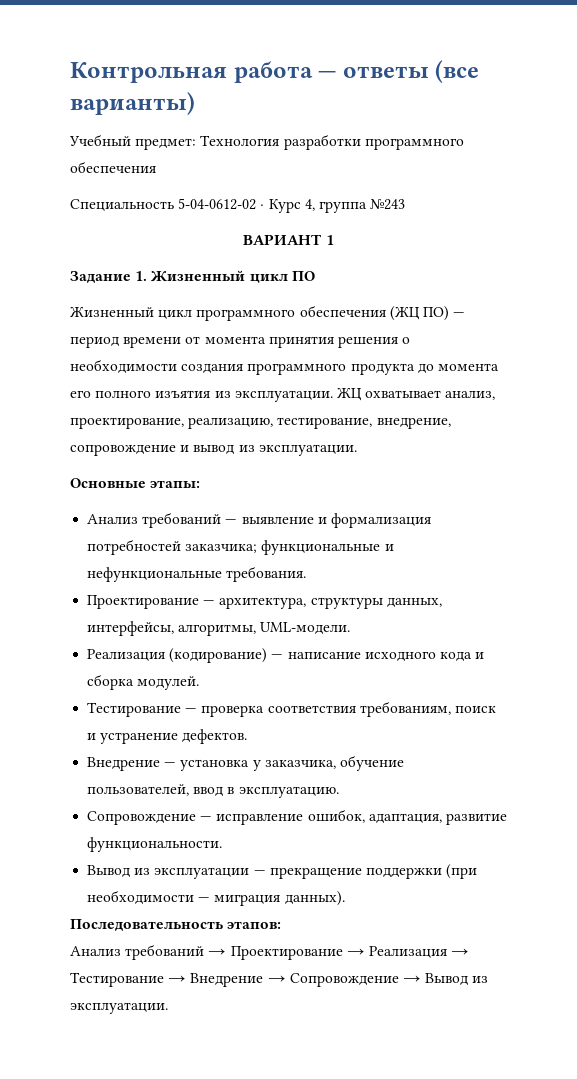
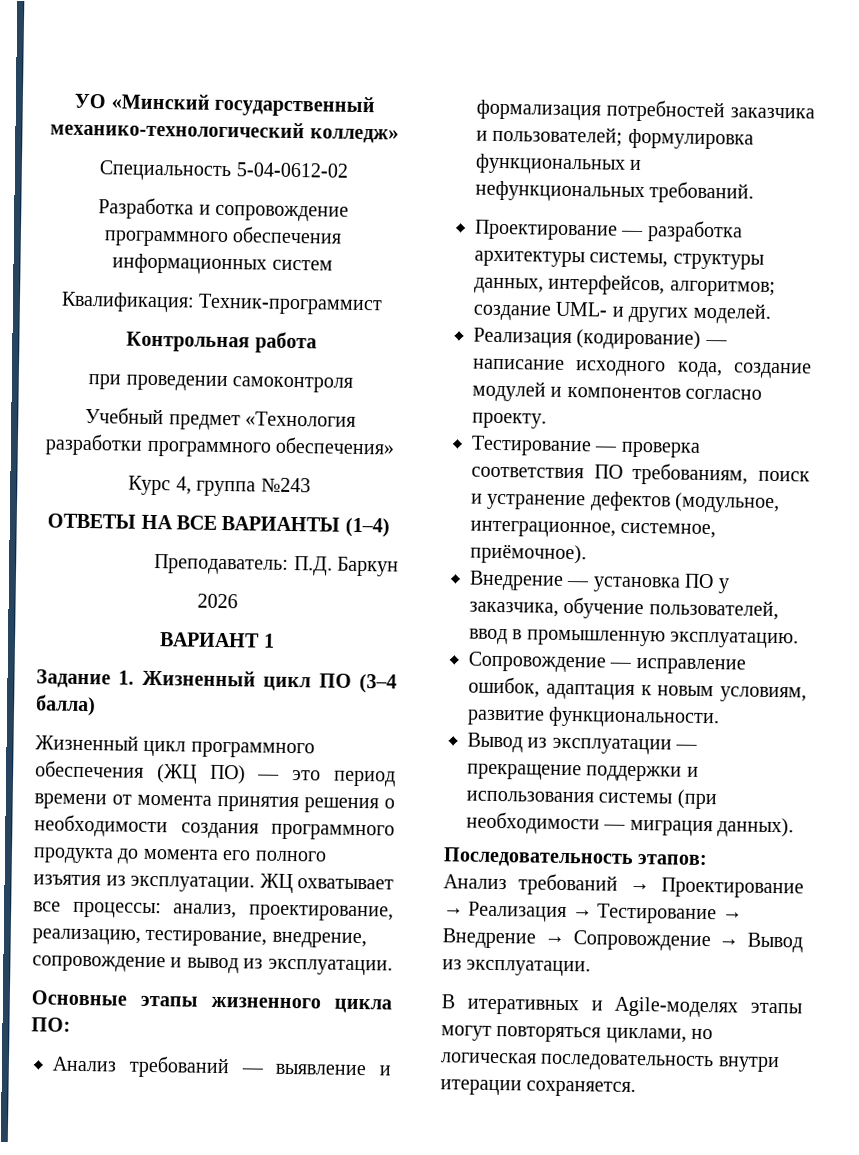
[70,60,480,83] [70,92,195,115] [69,134,464,150] [70,161,156,173] [70,198,406,213] Контрольная работа — ответы (все варианты) // Учебный предмет: Технология разработки программного обеспечения // Специальность 5-04-0612-02 · Курс 4, группа №243 -> [74,93,375,118] [50,119,399,144] [99,160,348,182] [98,197,349,222] [103,226,343,248] [112,253,333,275] [60,291,384,316] [126,331,317,354] [88,374,353,393] [85,406,356,431] [45,433,395,458] [128,475,311,497] [47,513,390,538] [154,554,399,577] [197,593,238,609] УО «Минский государственный механико-технологический колледж» // Специальность 5-04-0612-02 // Разработка и сопровождение программного обеспечения информационных систем // Квалификация: Техник-программист // Контрольная работа // при проведении самоконтроля // Учебный предмет «Технология разработки программного обеспечения» // Курс 4, группа №243 // ОТВЕТЫ НА ВСЕ ВАРИАНТЫ (1–4) // Преподаватель: П.Д. Баркун // 2026
(315, 276) none -> [359,673,397,694] [35,694,96,717] (3–4 балла)
(466, 314) none -> [292,770,322,781] это
(442, 394) none -> [33,901,162,919] все процессы:
[150,480,201,488] этапы: -> [140,995,392,1014] [31,1017,71,1032] этапы жизненного цикла ПО:
[185,540,394,555] [87,566,307,582] [87,595,442,609] [87,621,351,636] заказчика; функциональные и нефункциональные требования. // Проектирование — архитектура, структуры данных, интерфейсы, алгоритмы, UML-модели. -> [730,107,815,119] [476,125,754,150] [475,153,643,175] [475,180,755,204] [474,219,743,243] [474,250,764,270] [474,273,776,297] [473,301,771,324] заказчика и пользователей; формулировка функциональных и нефункциональных требований. // Проектирование — разработка архитектуры системы, структуры данных, интерфейсов, алгоритмов; создание UML- и других моделей.
[439,652,485,662] [87,674,200,690] кода и сборка модулей. -> [676,361,812,379] [472,380,763,402] [472,412,547,429] кода, создание модулей и компонентов согласно проекту.
(356, 709) none -> [593,464,623,479] ПО
[182,729,248,744] дефектов. -> [589,491,781,514] [470,520,717,539] [470,543,587,565] дефектов (модульное, интеграционное, системное, приёмочное).
(250, 765) none -> [684,573,715,589] ПО
(235, 790) none -> [526,629,666,647] промышленную
[368,813,442,824] адаптация, -> [545,683,807,703] адаптация к новым условиям,
(442, 873) none -> [686,766,699,777] [466,790,673,804] и использования системы
(168, 1008) none -> [441,994,802,1018] [441,1025,714,1044] [440,1052,780,1073] [440,1079,637,1098] // В итеративных и Agile-моделях этапы могут повторяться циклами, но логическая последовательность внутри итерации сохраняется.

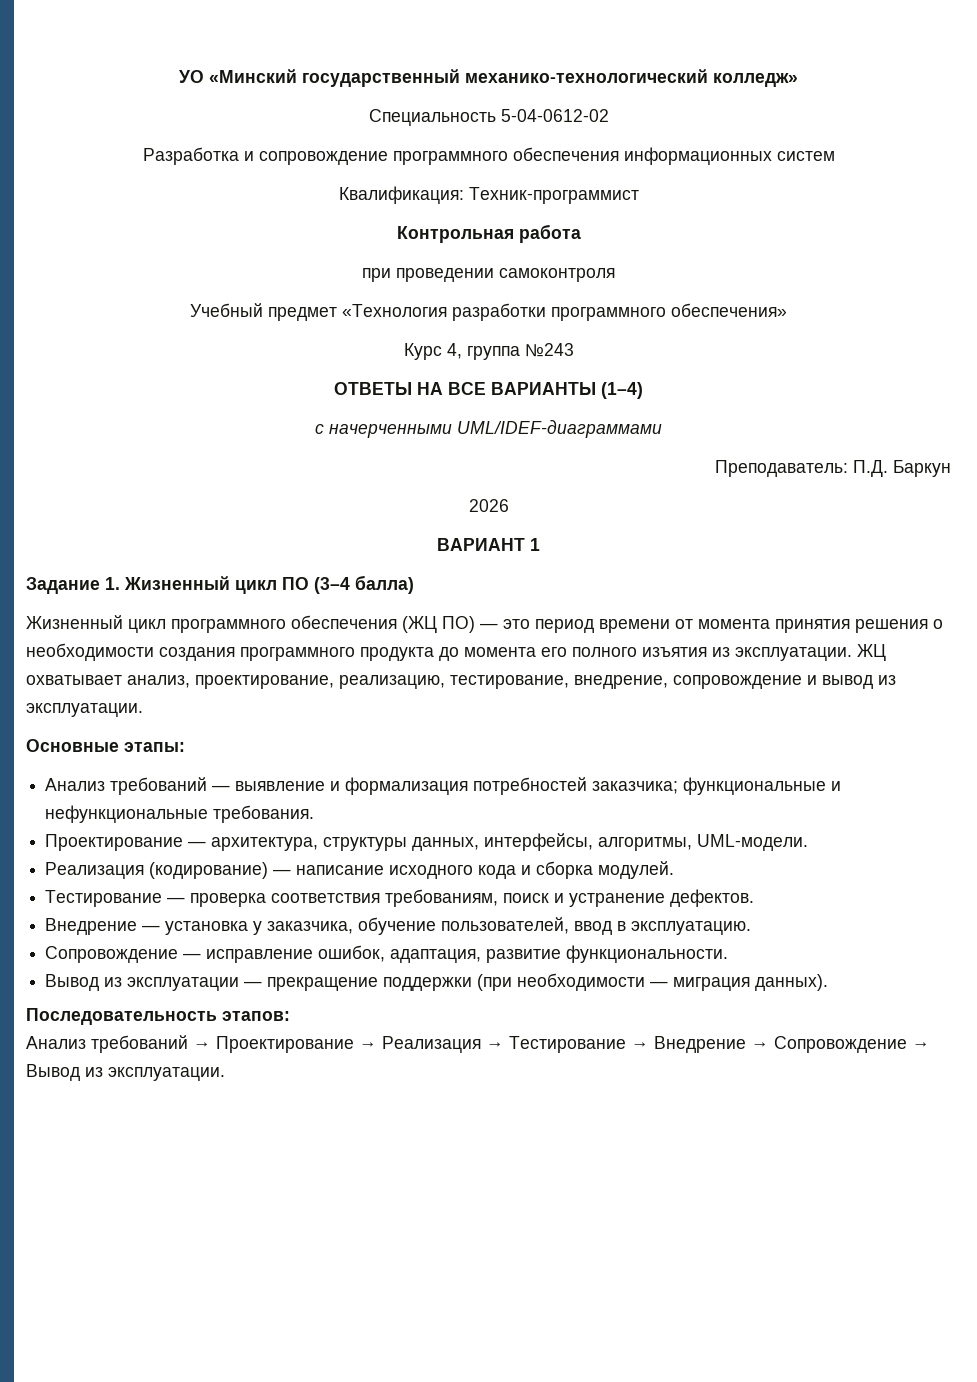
(390, 527) none -> [315,420,662,438] // с начерченными UML/IDEF-диаграммами
[33,901,162,919] все процессы: -> (122, 680) none
[140,995,392,1014] [31,1017,71,1032] этапы жизненного цикла ПО: -> [124,742,185,752] этапы:
[730,107,815,119] [476,125,754,150] [475,153,643,175] [475,180,755,204] [474,219,743,243] [474,250,764,270] [474,273,776,297] [473,301,771,324] заказчика и пользователей; формулировка функциональных и нефункциональных требований. // Проектирование — разработка архитектуры системы, структуры данных, интерфейсов, алгоритмов; создание UML- и других моделей. -> [592,777,842,795] [45,805,315,823] [45,833,809,851] заказчика; функциональные и нефункциональные требования. // Проектирование — архитектура, структуры данных, интерфейсы, алгоритмы, UML-модели.
[676,361,812,379] [472,380,763,402] [472,412,547,429] кода, создание модулей и компонентов согласно проекту. -> [478,861,675,879] кода и сборка модулей.
[593,464,623,479] ПО -> (381, 898) none
[589,491,781,514] [470,520,717,539] [470,543,587,565] дефектов (модульное, интеграционное, системное, приёмочное). -> [670,889,755,907] дефектов.
[684,573,715,589] ПО -> (249, 928) none
[526,629,666,647] промышленную -> (627, 926) none
[545,683,807,703] адаптация к новым условиям, -> [390,949,482,963] адаптация,
[686,766,699,777] [466,790,673,804] и использования системы -> (473, 984) none
[441,994,802,1018] [441,1025,714,1044] [440,1052,780,1073] [440,1079,637,1098] // В итеративных и Agile-моделях этапы могут повторяться циклами, но логическая последовательность внутри итерации сохраняется. -> (225, 1074) none

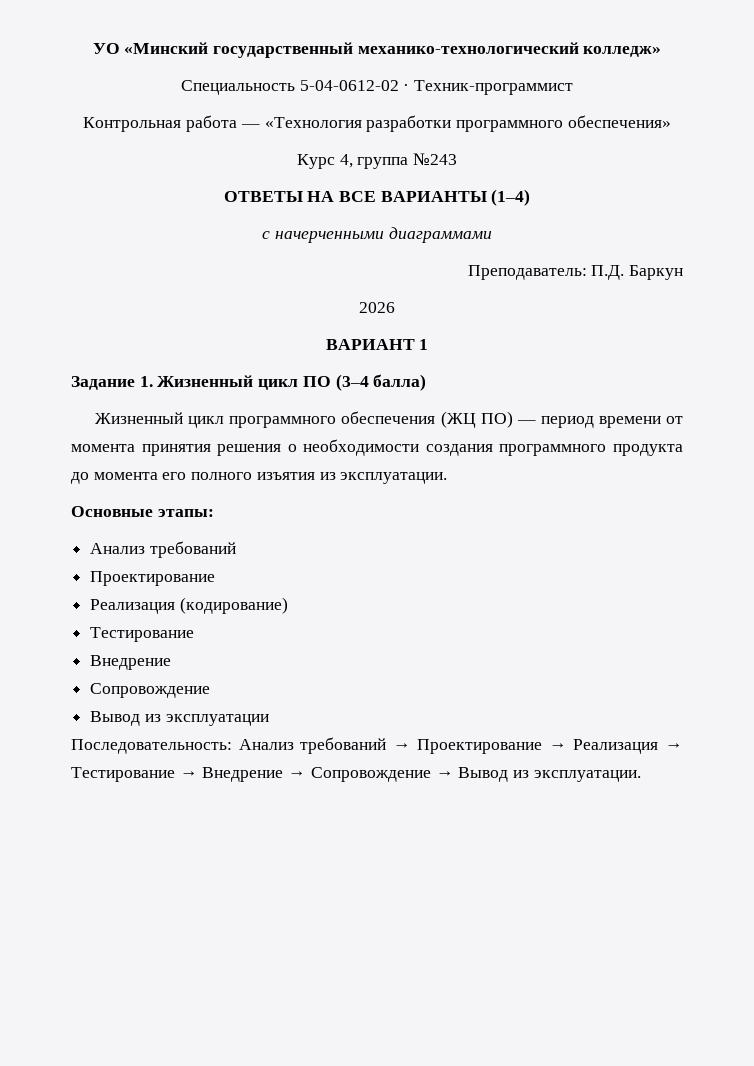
[142,147,835,165] [338,186,639,204] [396,224,581,243] [362,268,615,282] [190,303,337,321] // Разработка и сопровождение программного обеспечения информационных систем // Квалификация: Техник-программист // Контрольная работа // при проведении самоконтроля // Учебный предмет -> [403,80,574,95] [83,115,260,132] · Техник-программист // Контрольная работа —
[457,420,662,438] UML/IDEF-диаграммами -> [388,227,492,243] диаграммами
[503,619,530,629] это -> (536, 422) none
[857,644,886,661] [26,675,896,689] [26,703,143,717] [26,739,185,752] [45,777,842,795] [45,805,315,823] [45,833,809,851] [45,861,675,879] [45,889,755,907] [45,917,752,935] [45,945,729,963] [45,973,829,991] [26,1008,290,1025] ЖЦ охватывает анализ, проектирование, реализацию, тестирование, внедрение, сопровождение и вывод из эксплуатации. // Основные этапы: // Анализ требований — выявление и формализация потребностей заказчика; функциональные и нефункциональные требования. // Проектирование — архитектура, структуры данных, интерфейсы, алгоритмы, UML-модели. // Реализация (кодирование) — написание исходного кода и сборка модулей. // Тестирование — проверка соответствия требованиям, поиск и устранение дефектов. // Внедрение — установка у заказчика, обучение пользователей, ввод в эксплуатацию. // Сопровождение — исправление ошибок, адаптация, развитие функциональности. // Вывод из эксплуатации — прекращение поддержки (при необходимости — миграция данных). // Последовательность этапов: // -> [71,506,214,517] [90,541,236,558] [90,571,216,586] [90,597,288,614] [90,627,195,642] [90,655,172,670] [90,683,211,698] [90,711,269,726] [71,739,232,754] // Основные этапы: // Анализ требований // Проектирование // Реализация (кодирование) // Тестирование // Внедрение // Сопровождение // Вывод из эксплуатации // Последовательность:

